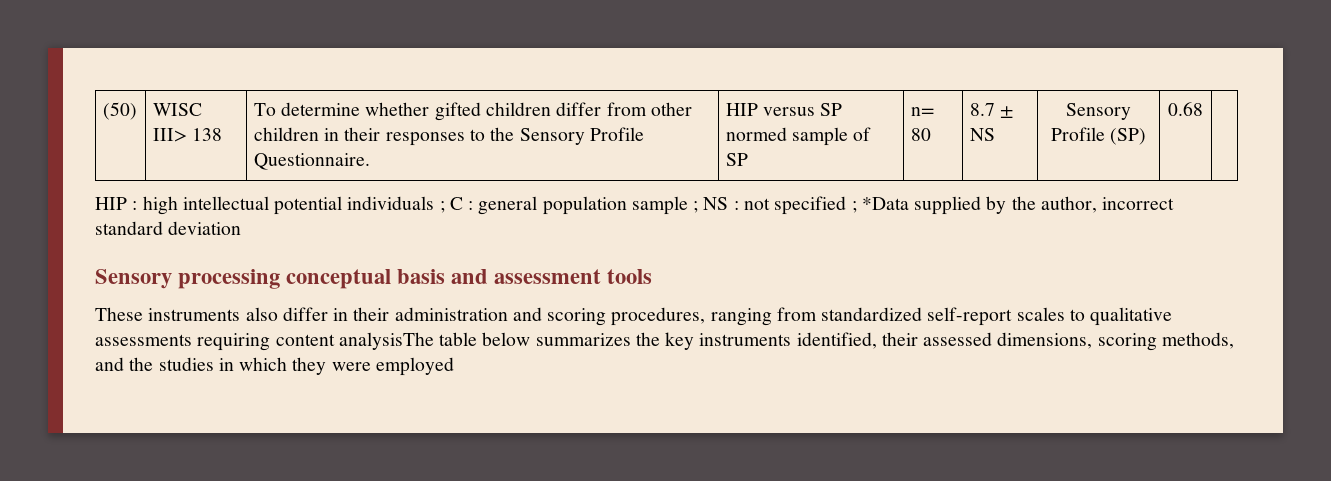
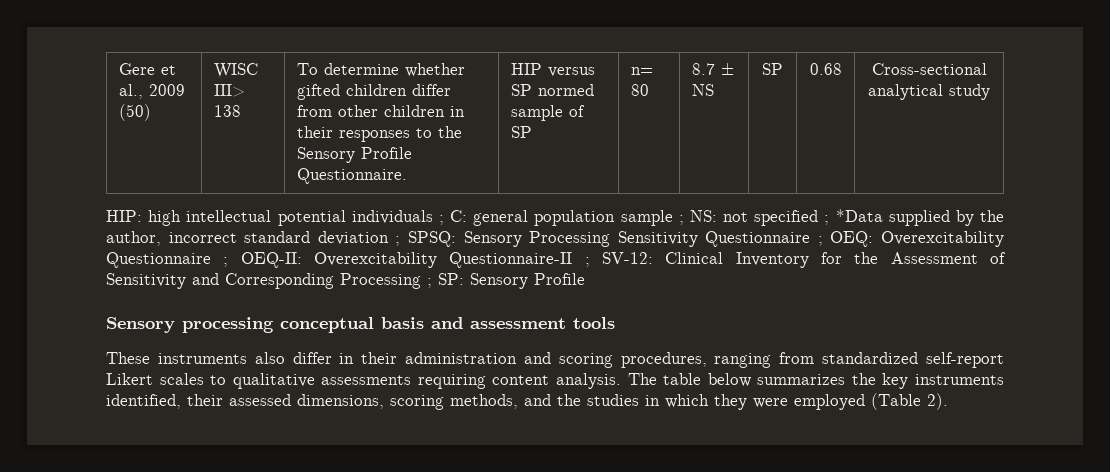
(102, 111) none -> [118,63,176,75] [118,84,185,99] Gere et al., 2009
[1066,103,1131,120] [1050,127,1147,145] [1168,102,1203,116] [95,197,138,210] Sensory Profile (SP) | 0.68 | // HIP : -> [762,63,783,75] [809,63,842,75] [871,63,987,75] [868,84,990,100] [106,210,142,222] SP | 0.68 | Cross-sectional analytical study // HIP:
[449,197,474,210] C : -> [450,210,467,222] C:
[703,197,739,210] NS : -> [689,210,717,222] NS:
(242, 228) none -> [395,231,1004,247] [106,252,1007,268] [106,273,585,289] ; SPSQ: Sensory Processing Sensitivity Questionnaire ; OEQ: Overexcitability Questionnaire ; OEQ-II: Overexcitability Questionnaire-II ; SV-12: Clinical Inventory for the Assessment of Sensitivity and Corresponding Processing ; SP: Sensory Profile
(1013, 316) none -> [106,373,153,385] Likert
[338,332,434,350] analysisThe -> [556,373,657,389] analysis. The
(454, 366) none -> [871,393,948,410] (Table 2).

